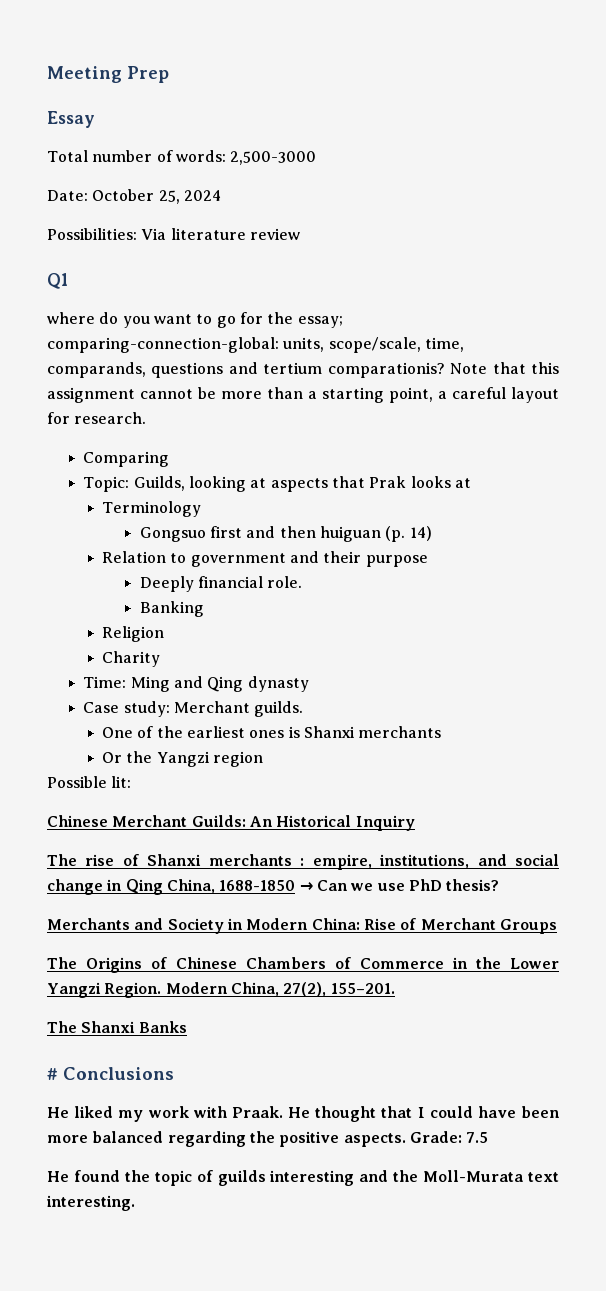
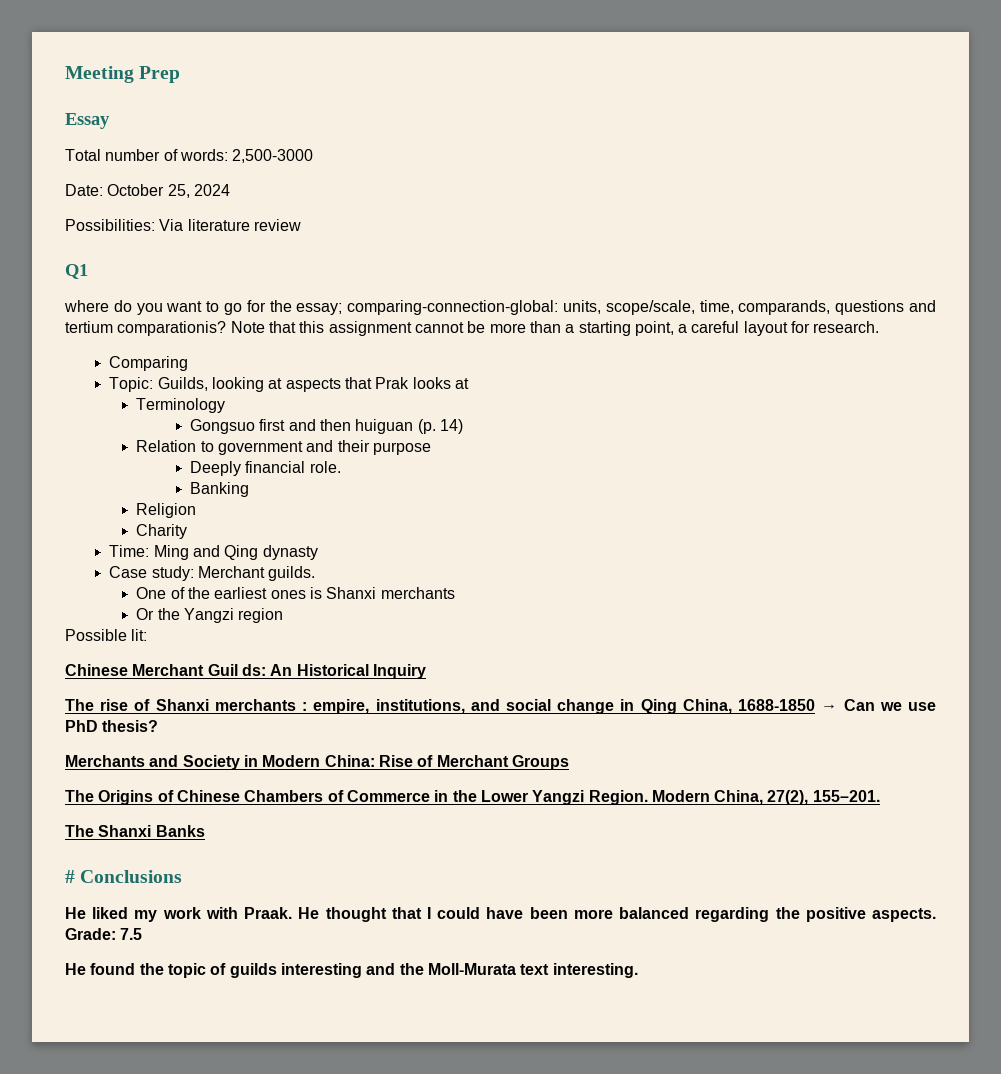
[191,815,246,827] Guilds: -> [207,664,266,676] Guil ds:

